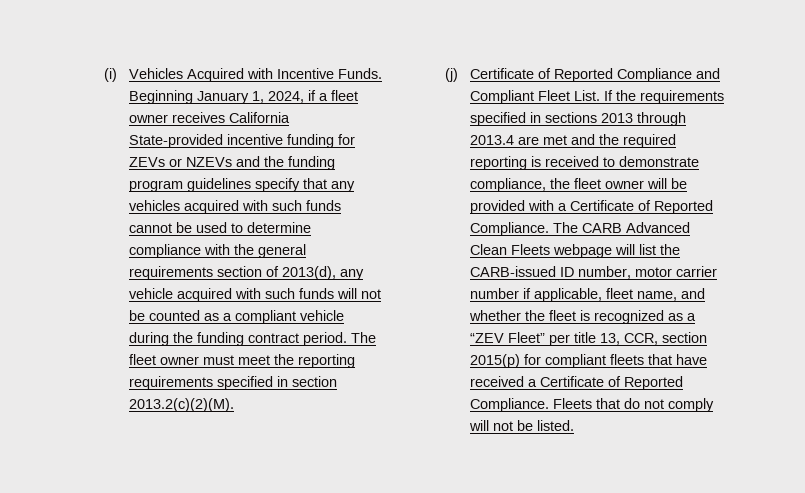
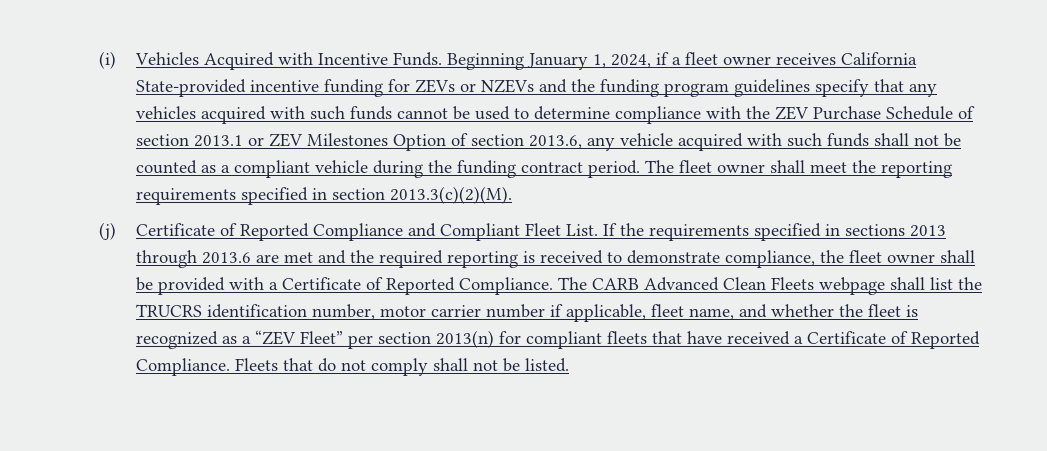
[257,244,306,258] [128,266,336,280] general requirements section of 2013(d), -> [774,106,975,120] [135,133,582,151] ZEV Purchase Schedule of section 2013.1 or ZEV Milestones Option of section 2013.6,
[336,288,357,299] will -> [873,133,909,146] shall
[202,355,234,365] must -> [769,160,805,173] shall
[128,398,234,412] 2013.2(c)(2)(M). -> [389,186,512,204] 2013.3(c)(2)(M).
[469,135,514,145] 2013.4 -> [201,252,251,264] 2013.6
[646,178,667,189] will -> [939,250,975,263] shall
[614,244,635,255] will -> [889,277,925,290] shall
[469,266,574,277] CARB-issued ID -> [135,304,307,318] TRUCRS identification
[573,332,707,345] [469,354,520,368] title 13, CCR, section 2015(p) -> [377,330,494,348] section 2013(n)
[468,420,489,431] will -> [432,358,468,371] shall

